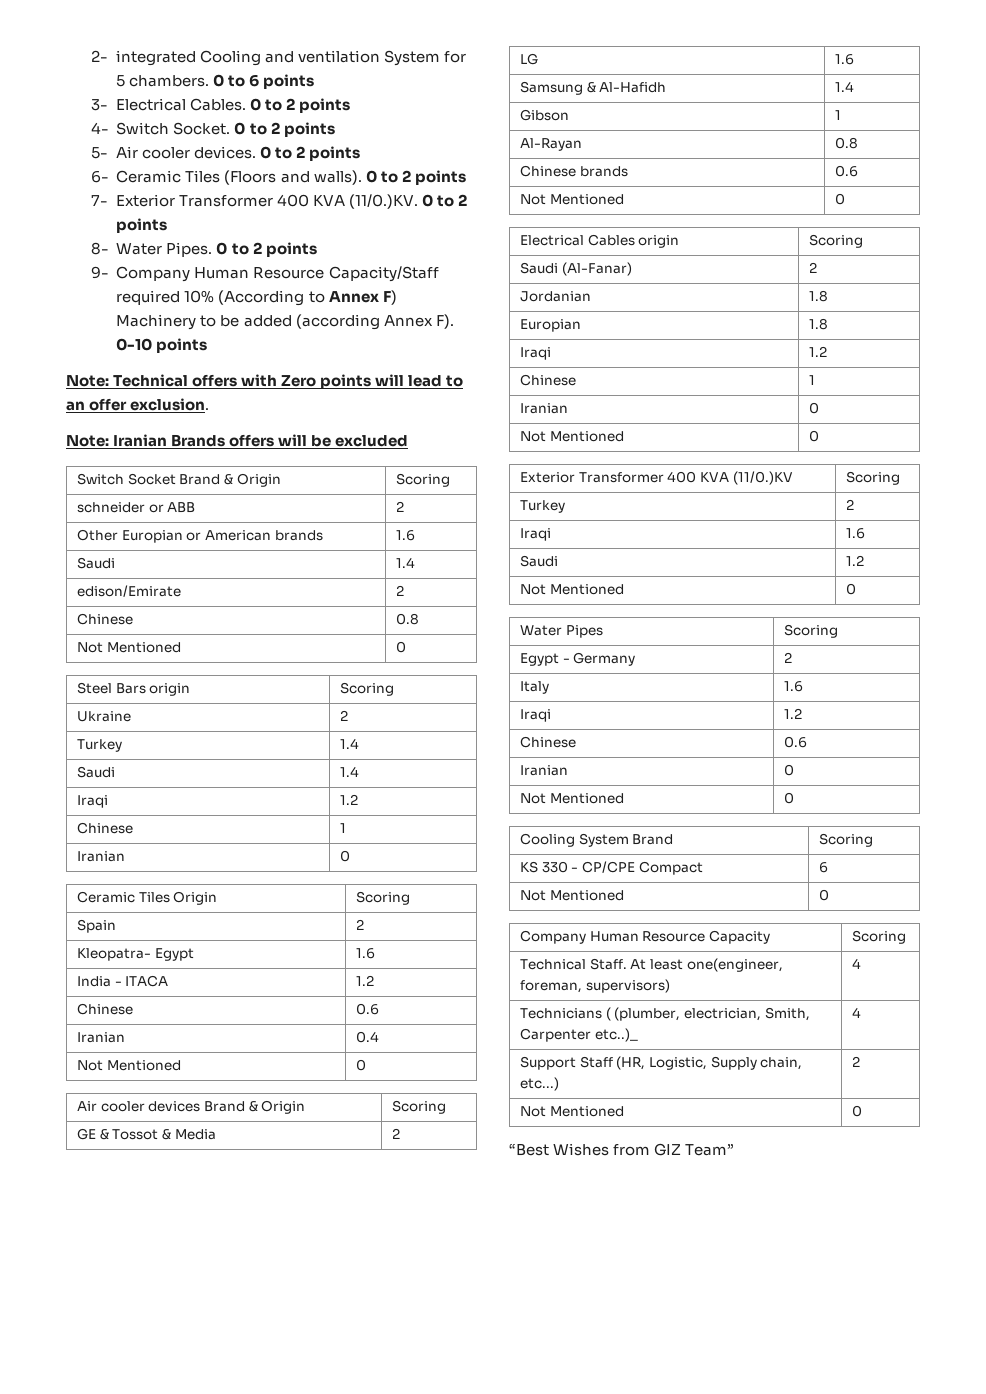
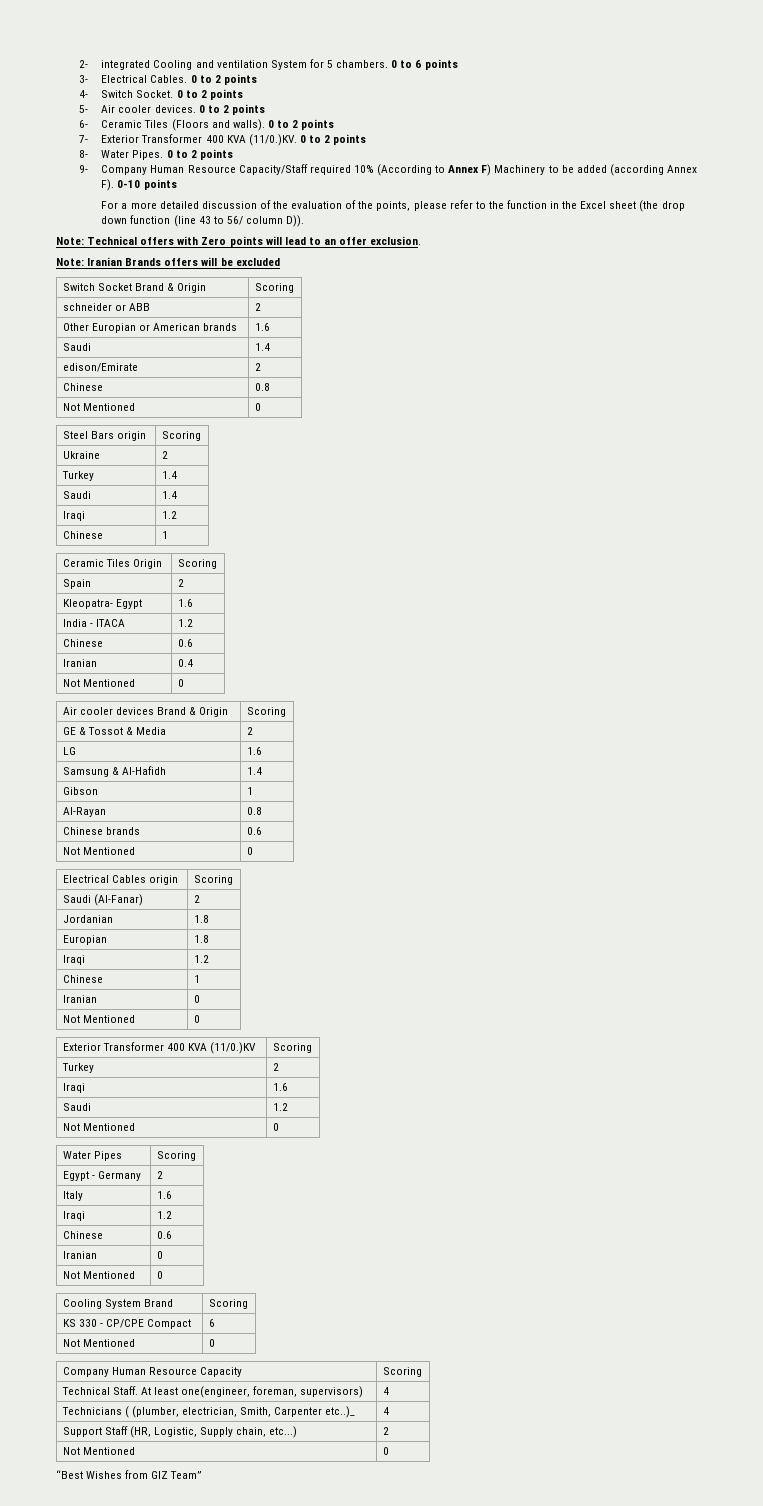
(208, 345) none -> [101,200,685,212] [101,215,305,227] // For a more detailed discussion of the evaluation of the points, please refer to the function in the Excel sheet (the drop down function (line 43 to 56/ column D)).
[77,851,126,862] [340,850,351,862] // Iranian | 0 -> (168, 535) none

